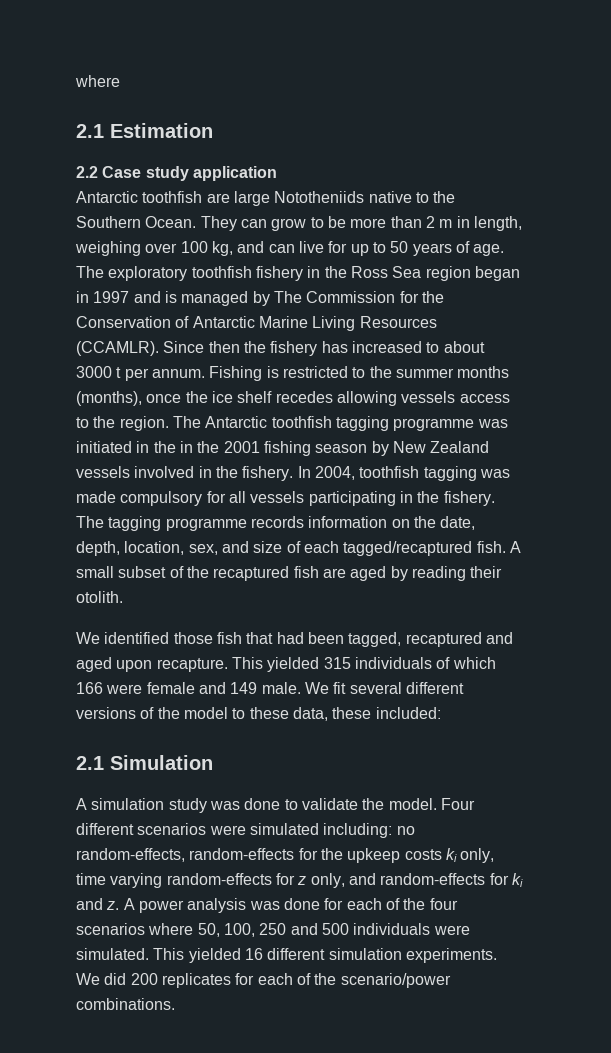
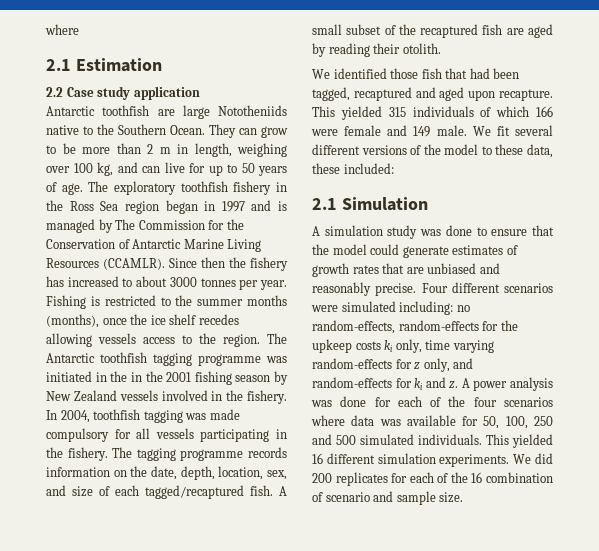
[116,367,205,381] t per annum. -> [200,278,288,290] tonnes per year.
[301,798,437,810] validate the model. -> [491,225,554,236] [312,244,518,258] [312,263,500,277] [312,282,417,296] ensure that the model could generate estimates of growth rates that are unbiased and reasonably precise.
(194, 929) none -> [351,415,479,426] data was available for
[353,923,470,935] [76,948,149,960] individuals were simulated. -> [360,434,482,445] simulated individuals.
[340,973,451,988] [76,998,175,1010] scenario/power combinations. -> [471,472,553,483] [312,491,464,505] 16 combination of scenario and sample size.

